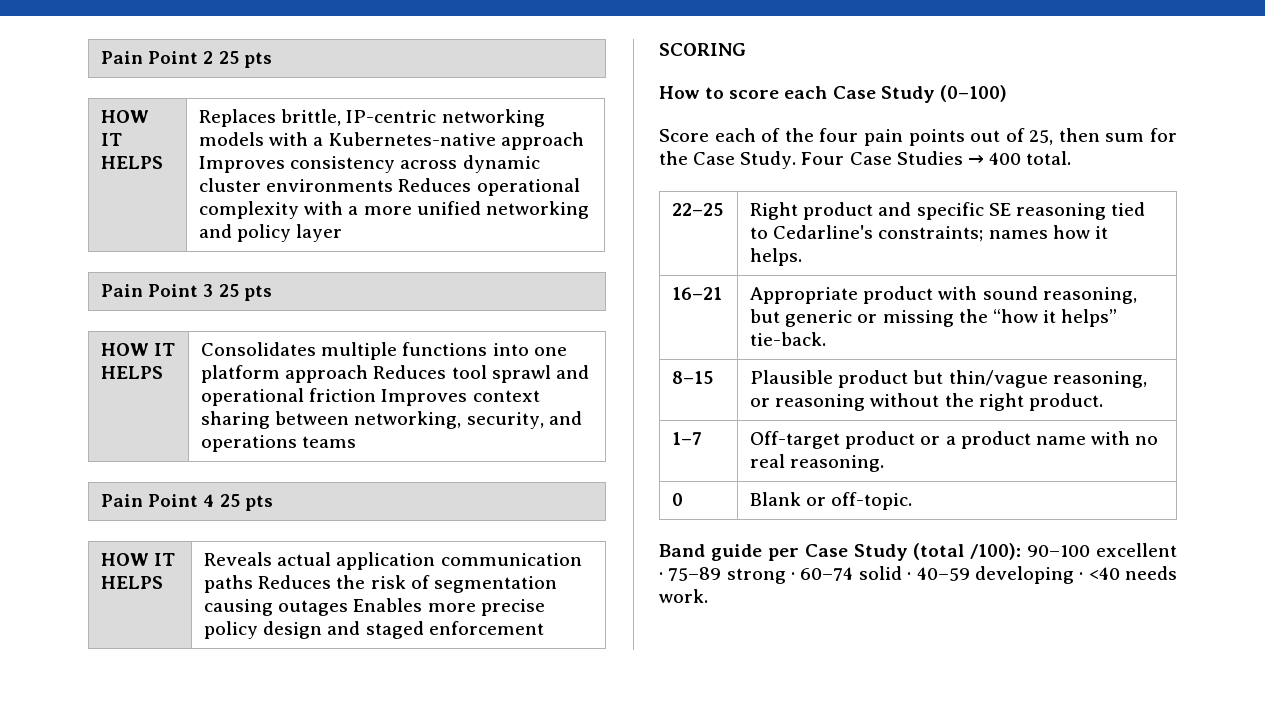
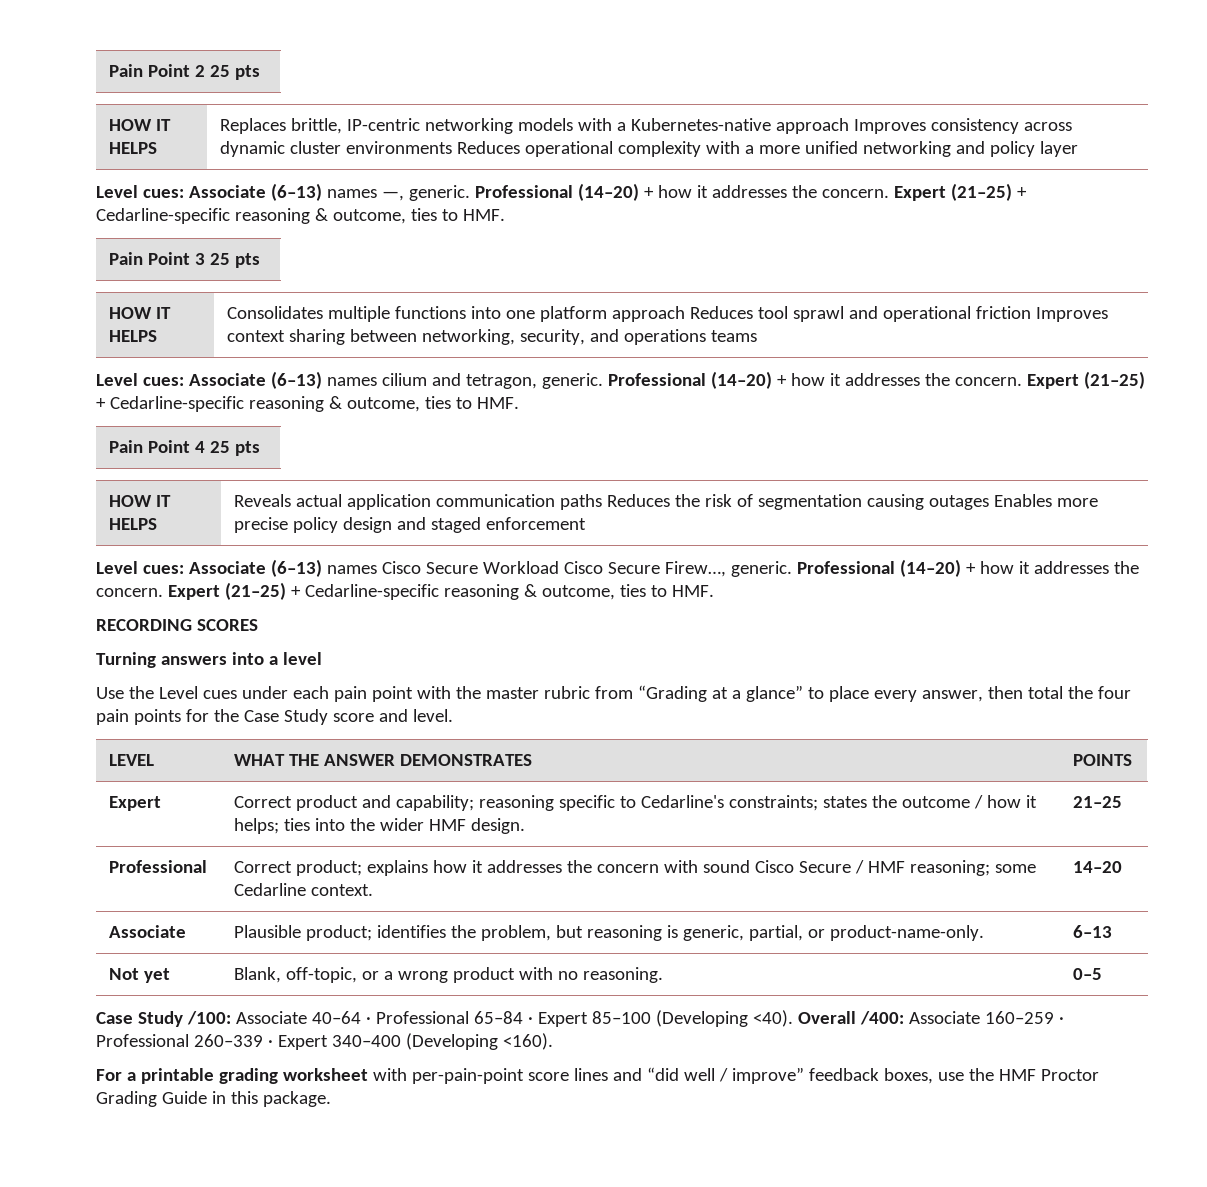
(343, 233) none -> [96,183,1027,201] [96,208,505,224] // Level cues: Associate (6–13) names —, generic. Professional (14–20) + how it addresses the concern. Expert (21–25) + Cedarline-specific reasoning & outcome, ties to HMF.
(357, 442) none -> [96,371,1145,389] [96,396,519,412] // Level cues: Associate (6–13) names cilium and tetragon, generic. Professional (14–20) + how it addresses the concern. Expert (21–25) + Cedarline-specific reasoning & outcome, ties to HMF.
[659,43,746,56] [659,85,1007,103] [659,128,1177,146] [659,151,1072,169] [672,203,724,216] [750,202,1145,220] [750,225,1108,242] [750,248,803,266] [672,287,723,300] [750,286,1137,304] [750,309,1118,327] [750,332,827,346] [672,371,714,384] [750,370,1147,388] [750,393,1103,411] [672,432,703,445] [750,431,1159,449] [750,454,885,472] [672,493,684,506] [750,492,913,510] [659,543,1177,561] [659,566,1177,584] [659,589,708,603] SCORING // How to score each Case Study (0–100) // Score each of the four pain points out of 25, then sum for the Case Study. Four Case Studies → 400 total. // 22–25 | Right product and specific SE reasoning tied to Cedarline's constraints; names how it helps. // 16–21 | Appropriate product with sound reasoning, but generic or missing the “how it helps” tie-back. // 8–15 | Plausible product but thin/vague reasoning, or reasoning without the right product. // 1–7 | Off-target product or a product name with no real reasoning. // 0 | Blank or off-topic. // Band guide per Case Study (total /100): 90–100 excellent · 75–89 strong · 60–74 solid · 40–59 developing · <40 needs work. -> [96,559,1139,577] [96,582,714,600] [96,619,258,631] [96,652,322,668] [96,685,1131,702] [96,709,453,725] [109,754,155,766] [234,754,533,766] [1073,754,1133,766] [109,796,162,811] [234,795,1038,811] [234,818,526,834] [1073,796,1123,808] [109,860,208,873] [234,860,1037,876] [234,883,374,896] [1073,861,1123,873] [109,925,187,938] [234,925,985,941] [1073,925,1113,938] [109,968,171,983] [234,967,664,983] [1073,968,1103,980] [96,1010,1064,1027] [96,1033,553,1050] [96,1067,1099,1084] [96,1091,331,1107] Level cues: Associate (6–13) names Cisco Secure Workload Cisco Secure Firew…, generic. Professional (14–20) + how it addresses the concern. Expert (21–25) + Cedarline-specific reasoning & outcome, ties to HMF. // RECORDING SCORES // Turning answers into a level // Use the Level cues under each pain point with the master rubric from “Grading at a glance” to place every answer, then total the four pain points for the Case Study score and level. // LEVEL | WHAT THE ANSWER DEMONSTRATES | POINTS // Expert | Correct product and capability; reasoning specific to Cedarline's constraints; states the outcome / how it helps; ties into the wider HMF design. | 21–25 // Professional | Correct product; explains how it addresses the concern with sound Cisco Secure / HMF reasoning; some Cedarline context. | 14–20 // Associate | Plausible product; identifies the problem, but reasoning is generic, partial, or product-name-only. | 6–13 // Not yet | Blank, off-topic, or a wrong product with no reasoning. | 0–5 // Case Study /100: Associate 40–64 · Professional 65–84 · Expert 85–100 (Developing <40). Overall /400: Associate 160–259 · Professional 260–339 · Expert 340–400 (Developing <160). // For a printable grading worksheet with per-pain-point score lines and “did well / improve” feedback boxes, use the HMF Proctor Grading Guide in this package.

